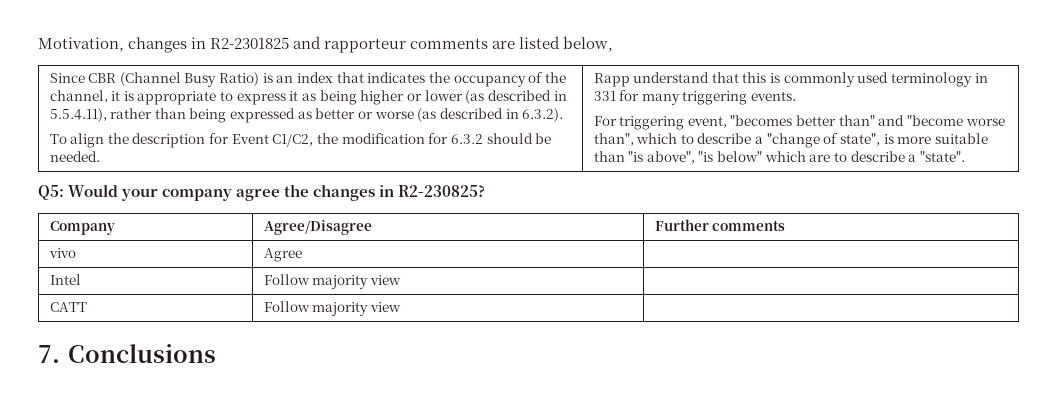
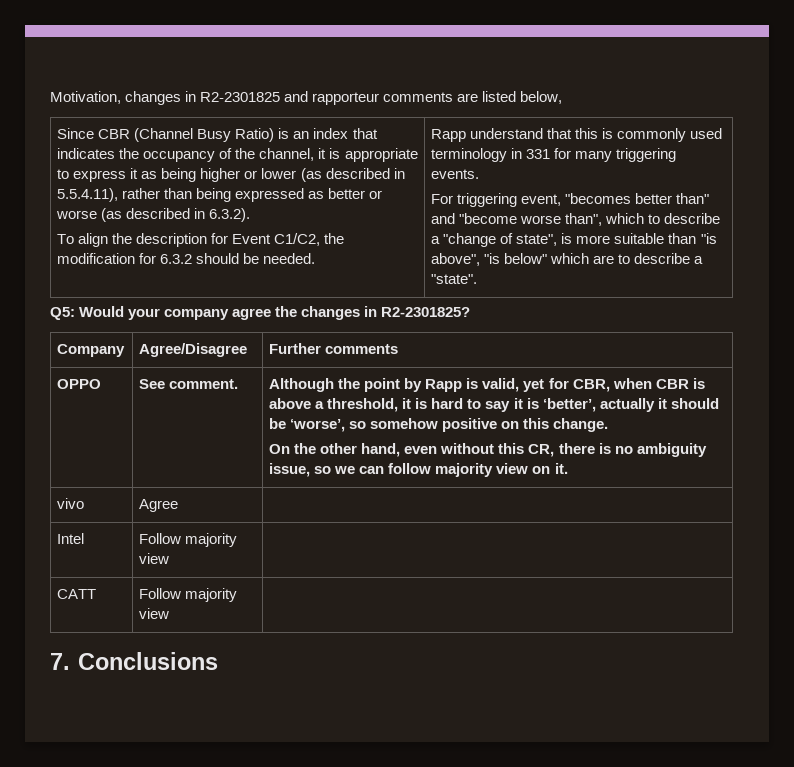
[398,185,486,197] R2-230825? -> [381,307,471,317] R2-2301825?
(786, 225) none -> [57,379,102,389] [139,379,239,389] [269,378,705,392] [269,398,719,412] [269,418,609,432] [269,443,707,457] [269,463,568,477] // OPPO | See comment. | Although the point by Rapp is valid, yet for CBR, when CBR is above a threshold, it is hard to say it is ‘better’, actually it should be ‘worse’, so somehow positive on this change. // On the other hand, even without this CR, there is no ambiguity issue, so we can follow majority view on it.

